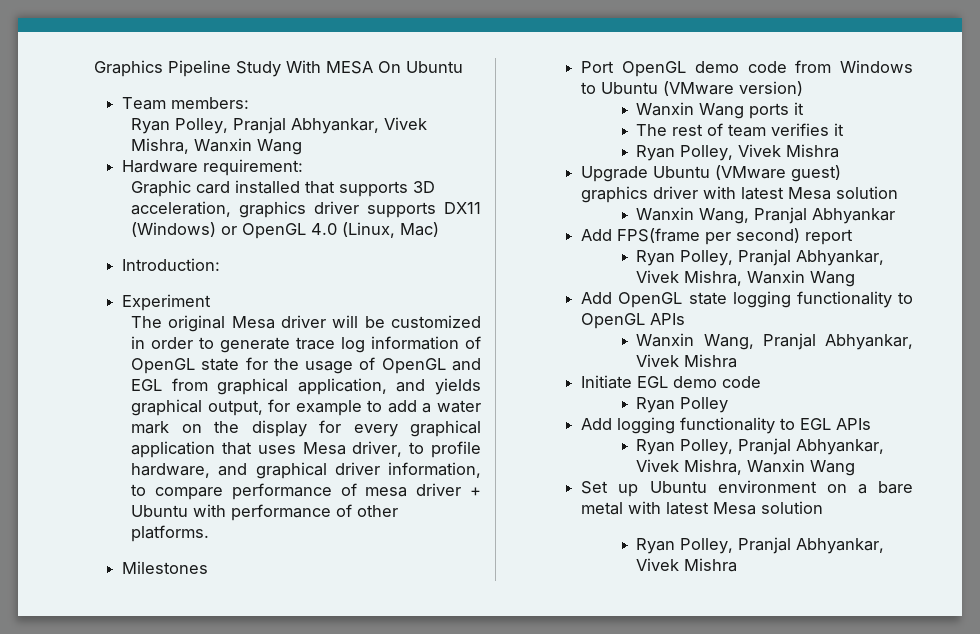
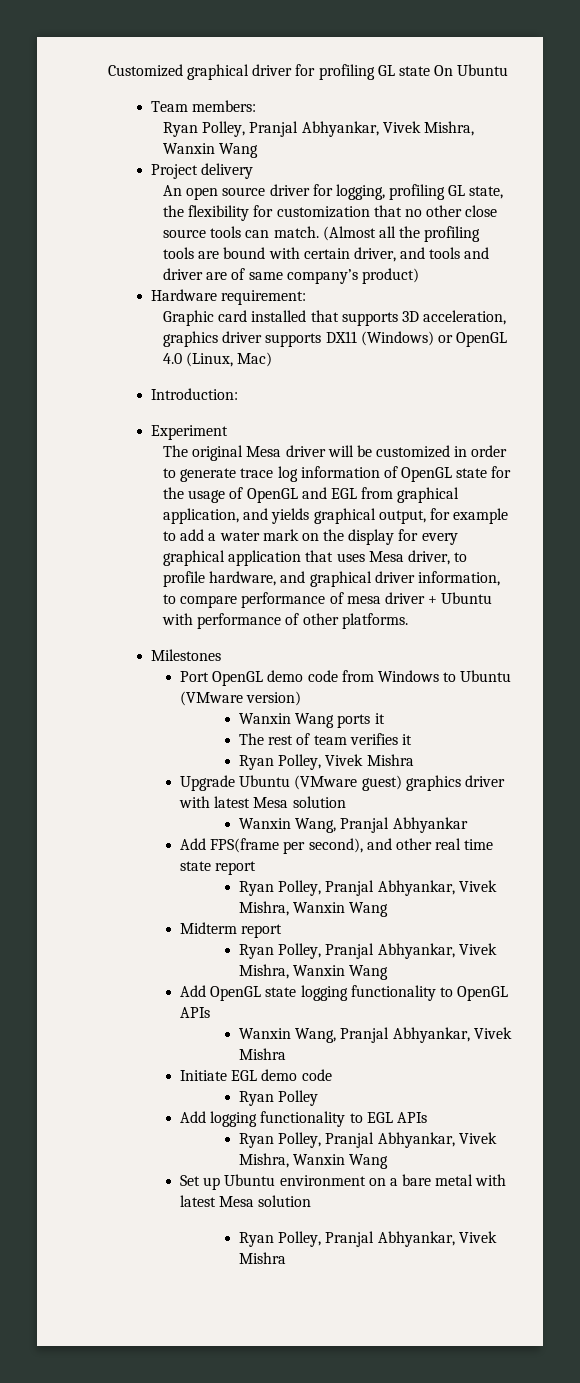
[94,60,373,77] Graphics Pipeline Study With MESA -> [107,64,430,80] Customized graphical driver for profiling GL state
(303, 147) none -> [150,163,253,179] [162,184,504,200] [162,205,498,221] [162,226,481,242] [162,247,490,262] [162,268,419,284] // Project delivery // An open source driver for logging, profiling GL state, the flexibility for customization that no other close source tools can match. (Almost all the profiling tools are bound with certain driver, and tools and driver are of same company’s product)
[736,228,801,243] second) -> [308,838,494,853] [180,861,257,875] [238,880,497,896] [238,901,389,917] [180,922,238,934] second), and other real time state report // Ryan Polley, Pranjal Abhyankar, Vivek Mishra, Wanxin Wang // Midterm

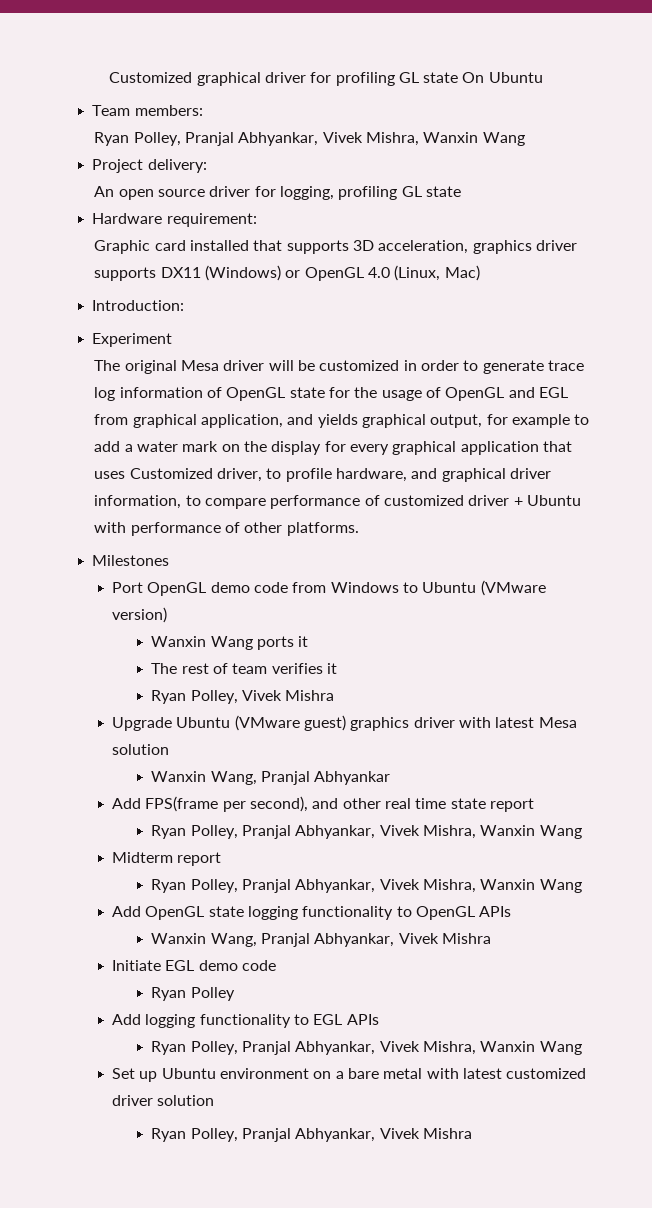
[200,163,253,179] delivery -> [147,159,207,173] delivery:
[469,186,504,199] [162,205,498,221] [162,226,481,242] [162,247,490,262] [162,268,419,284] state, the flexibility for customization that no other close source tools can match. (Almost all the profiling tools are bound with certain driver, and tools and driver are of same company’s product) -> [425,186,461,197] state
[368,551,404,562] Mesa -> [129,468,213,479] Customized
[346,596,381,604] mesa -> [383,495,464,506] customized
[219,1196,255,1207] Mesa -> [506,1068,587,1079] [111,1095,153,1106] customized driver

